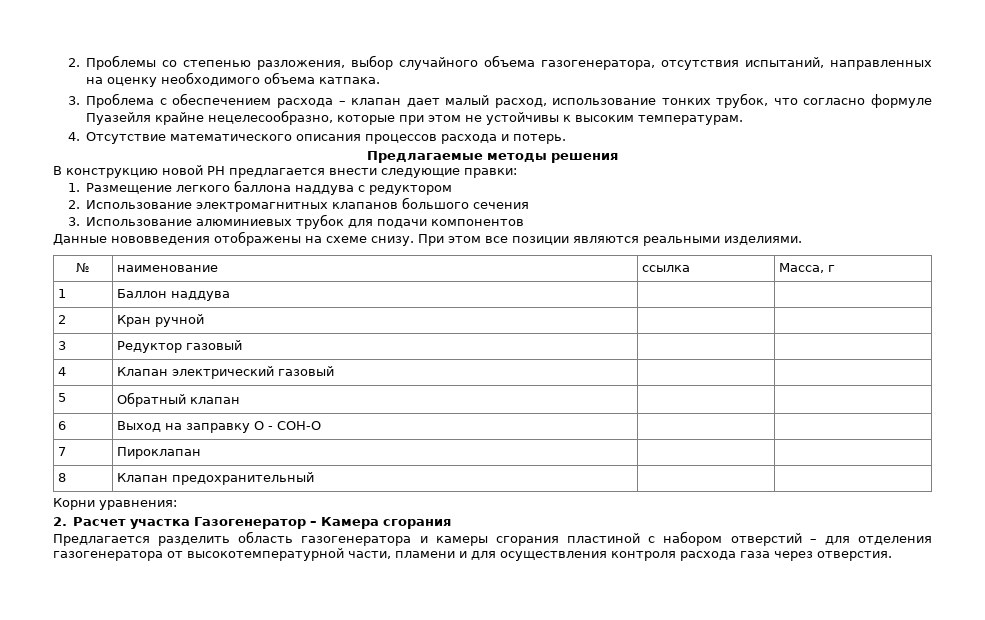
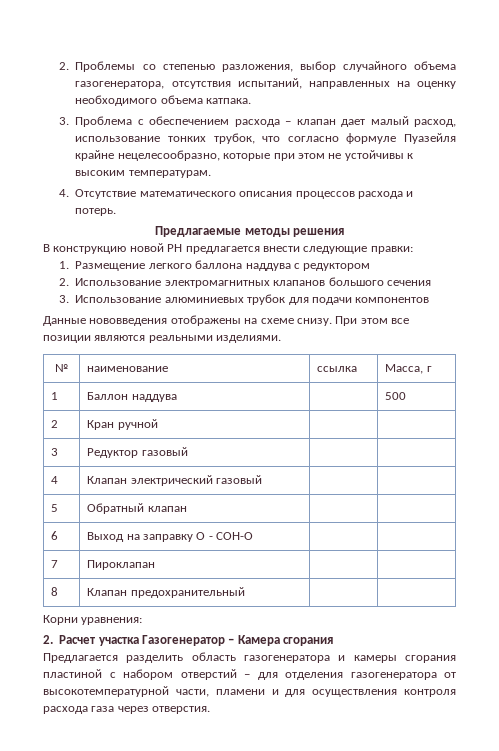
(231, 296) none -> [385,392,407,400] 500

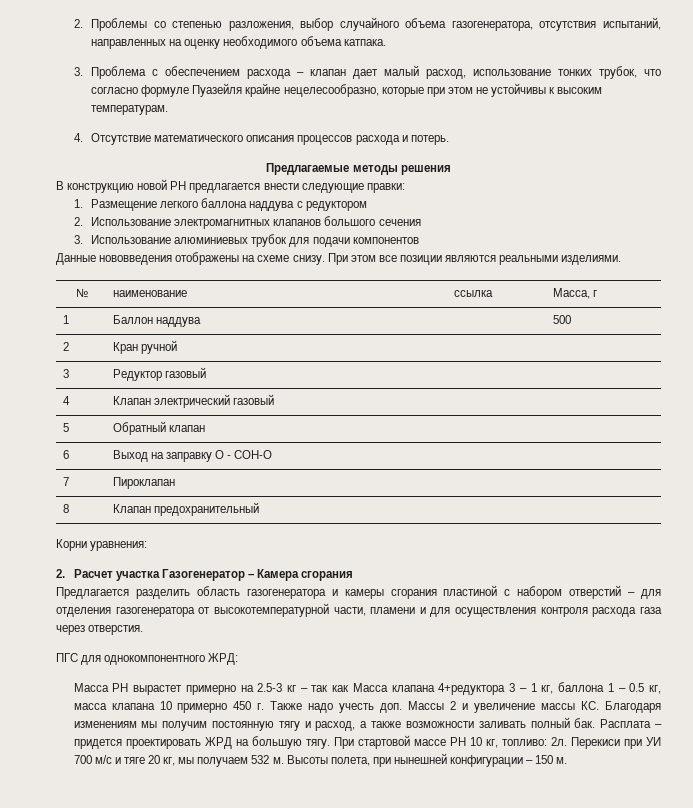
(211, 710) none -> [56,653,239,665] [73,682,662,695] [73,701,661,713] [73,717,662,731] [73,735,661,749] [73,753,568,767] // ПГС для однокомпонентного ЖРД: // Масса РН вырастет примерно на 2.5-3 кг – так как Масса клапана 4+редуктора 3 – 1 кг, баллона 1 – 0.5 кг, масса клапана 10 примерно 450 г. Также надо учесть доп. Массы 2 и увеличение массы КС. Благодаря изменениям мы получим постоянную тягу и расход, а также возможности заливать полный бак. Расплата – придется проектировать ЖРД на большую тягу. При стартовой массе РН 10 кг, топливо: 2л. Перекиси при УИ 700 м/c и тяге 20 кг, мы получаем 532 м. Высоты полета, при нынешней конфигурации – 150 м.

